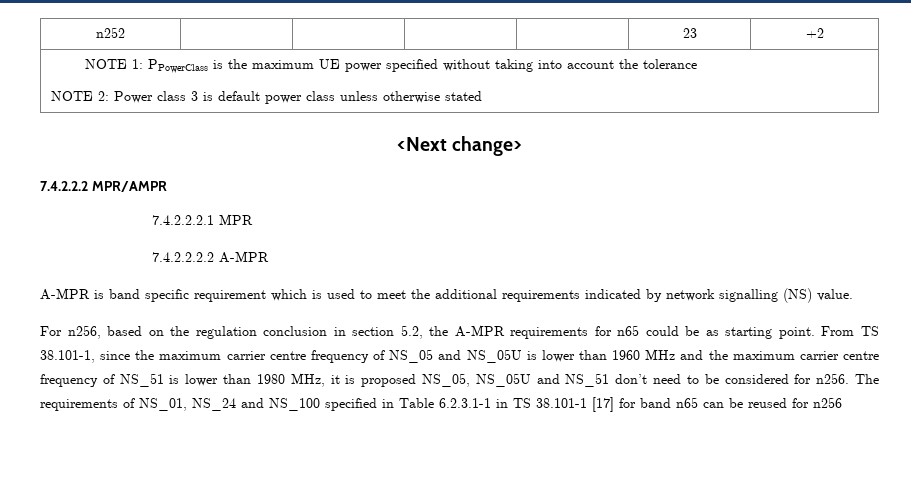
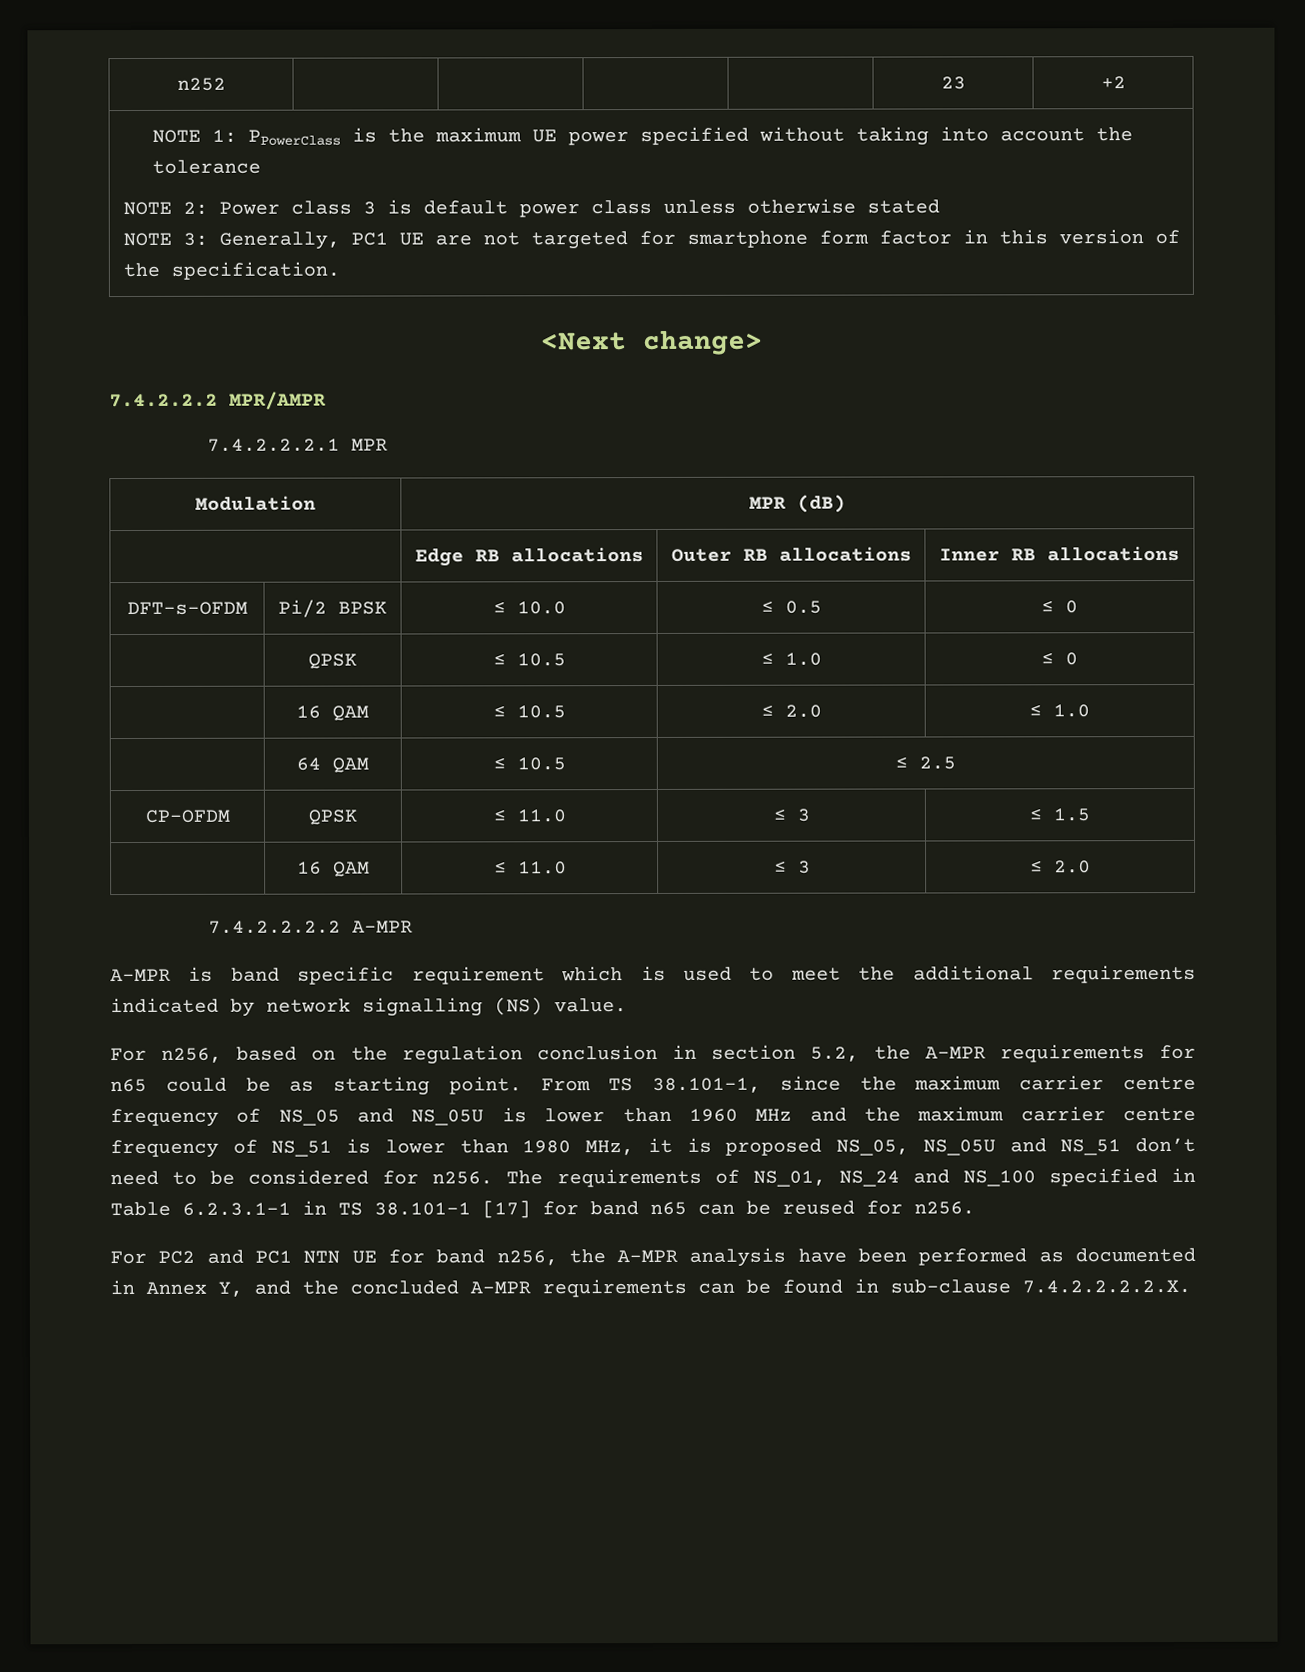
(483, 96) none -> [122,229,1180,250] [122,261,340,280] // NOTE 3: Generally, PC1 UE are not targeted for smartphone form factor in this version of the specification.
(253, 219) none -> [195,495,316,511] [749,494,847,513] [414,547,644,567] [670,546,912,562] [939,545,1180,562] [126,601,248,616] [278,599,387,618] [492,601,566,615] [760,600,822,614] [1041,600,1078,614] [308,653,357,669] [492,653,566,667] [760,652,822,666] [1041,652,1078,666] [296,705,369,721] [492,705,566,719] [760,704,822,718] [1029,704,1090,718] [296,757,369,773] [492,757,566,771] [895,756,957,770] [144,809,230,823] [308,809,357,825] [492,809,566,823] [772,808,810,822] [1029,808,1090,822] [297,861,370,877] [493,861,567,875] [773,860,811,874] [1030,860,1091,874] // Modulation | MPR (dB) // | Edge RB allocations | Outer RB allocations | Inner RB allocations // DFT-s-OFDM | Pi/2 BPSK | ≤ 10.0 | ≤ 0.5 | ≤ 0 // | QPSK | ≤ 10.5 | ≤ 1.0 | ≤ 0 // | 16 QAM | ≤ 10.5 | ≤ 2.0 | ≤ 1.0 // | 64 QAM | ≤ 10.5 | ≤ 2.5 // CP-OFDM | QPSK | ≤ 11.0 | ≤ 3 | ≤ 1.5 // | 16 QAM | ≤ 11.0 | ≤ 3 | ≤ 2.0
[813,397,842,408] n256 -> [914,1201,975,1215] [110,1247,1196,1267] [110,1278,1191,1298] n256. // For PC2 and PC1 NTN UE for band n256, the A-MPR analysis have been performed as documented in Annex Y, and the concluded A-MPR requirements can be found in sub-clause 7.4.2.2.2.2.X.

